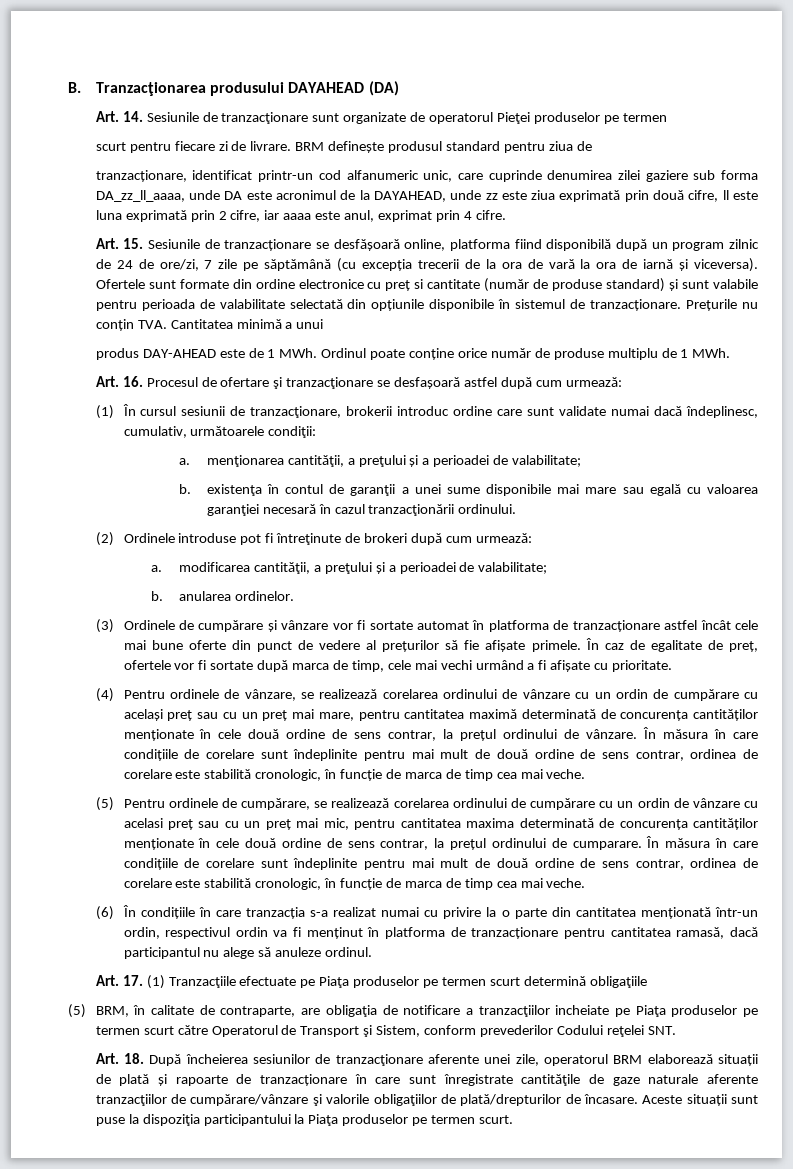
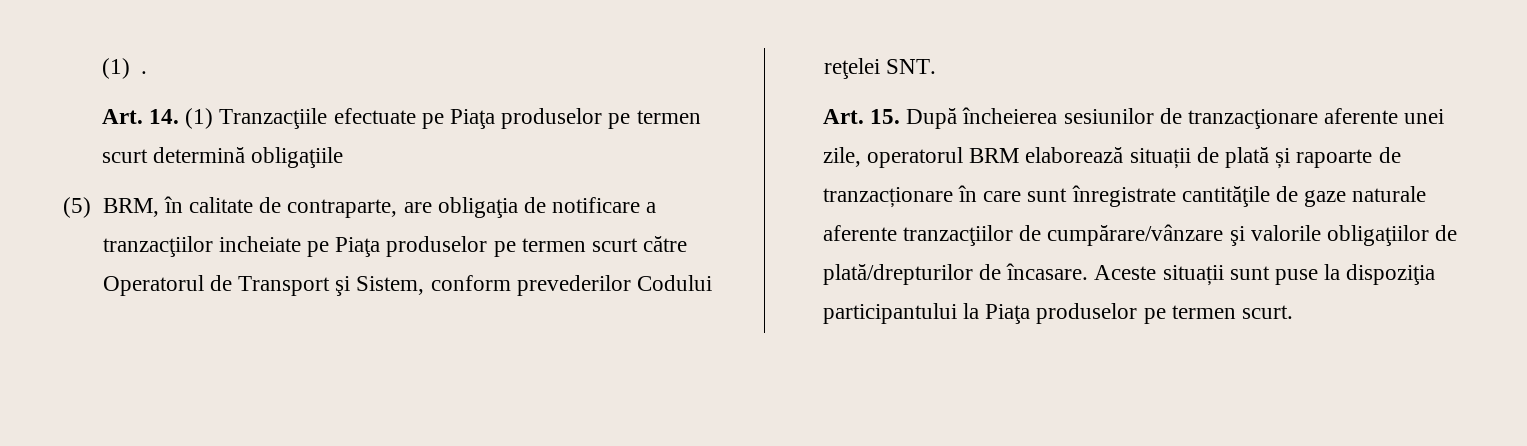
[68,81,399,96] [95,111,667,124] [95,141,592,153] [95,170,759,182] [95,190,759,202] [95,210,506,222] [95,238,759,251] [95,258,759,272] [95,278,759,292] [95,299,759,311] [95,319,324,331] [95,348,731,360] [95,376,622,389] [95,404,758,419] [123,426,317,438] [179,455,582,467] [179,484,758,496] [206,504,517,516] [95,532,532,546] [151,562,548,574] [151,591,294,601] [95,619,758,633] [123,638,758,652] [123,660,673,672] [95,688,759,702] [123,709,759,721] [123,727,759,741] [123,749,758,761] [123,769,586,781] [95,797,758,811] [123,818,758,830] [123,836,759,850] [123,858,758,870] [123,878,586,890] [95,905,759,920] [123,927,758,939] [123,947,373,959] [95,975,143,986] B. Tranzacţionarea produsului DAYAHEAD (DA) // Art. 14. Sesiunile de tranzacţionare sunt organizate de operatorul Pieţei produselor pe termen // scurt pentru fiecare zi de livrare. BRM definește produsul standard pentru ziua de // tranzacționare, identificat printr-un cod alfanumeric unic, care cuprinde denumirea zilei gaziere sub forma DA_zz_ll_aaaa, unde DA este acronimul de la DAYAHEAD, unde zz este ziua exprimată prin două cifre, ll este luna exprimată prin 2 cifre, iar aaaa este anul, exprimat prin 4 cifre. // Art. 15. Sesiunile de tranzacționare se desfășoară online, platforma fiind disponibilă după un program zilnic de 24 de ore/zi, 7 zile pe săptămână (cu excepția trecerii de la ora de vară la ora de iarnă și viceversa). Ofertele sunt formate din ordine electronice cu preț si cantitate (număr de produse standard) și sunt valabile pentru perioada de valabilitate selectată din opțiunile disponibile în sistemul de tranzacționare. Prețurile nu conțin TVA. Cantitatea minimă a unui // produs DAY-AHEAD este de 1 MWh. Ordinul poate conține orice număr de produse multiplu de 1 MWh. // Art. 16. Procesul de ofertare şi tranzacţionare se desfașoară astfel după cum urmează: // (1) În cursul sesiunii de tranzacţionare, brokerii introduc ordine care sunt validate numai dacă îndeplinesc, cumulativ, următoarele condiţii: // a. menţionarea cantităţii, a preţului și a perioadei de valabilitate; // b. existenţa în contul de garanţii a unei sume disponibile mai mare sau egală cu valoarea garanţiei necesară în cazul tranzacţionării ordinului. // (2) Ordinele introduse pot fi întreţinute de brokeri după cum urmează: // a. modificarea cantităţii, a preţului și a perioadei de valabilitate; // b. anularea ordinelor. // (3) Ordinele de cumpărare și vânzare vor fi sortate automat în platforma de tranzacționare astfel încât cele mai bune oferte din punct de vedere al prețurilor să fie afișate primele. În caz de egalitate de preț, ofertele vor fi sortate după marca de timp, cele mai vechi urmând a fi afișate cu prioritate. // (4) Pentru ordinele de vânzare, se realizează corelarea ordinului de vânzare cu un ordin de cumpărare cu același preț sau cu un preț mai mare, pentru cantitatea maximă determinată de concurența cantităților menționate în cele două ordine de sens contrar, la prețul ordinului de vânzare. În măsura în care condițiile de corelare sunt îndeplinite pentru mai mult de două ordine de sens contrar, ordinea de corelare este stabilită cronologic, în funcție de marca de timp cea mai veche. // (5) Pentru ordinele de cumpărare, se realizează corelarea ordinului de cumpărare cu un ordin de vânzare cu acelasi preț sau cu un preț mai mic, pentru cantitatea maxima determinată de concurența cantităților menționate în cele două ordine de sens contrar, la prețul ordinului de cumparare. În măsura în care condițiile de corelare sunt îndeplinite pentru mai mult de două ordine de sens contrar, ordinea de corelare este stabilită cronologic, în funcție de marca de timp cea mai veche. // (6) În condițiile în care tranzacția s-a realizat numai cu privire la o parte din cantitatea menționată într-un ordin, respectivul ordin va fi menținut în platforma de tranzacționare pentru cantitatea ramasă, dacă participantul nu alege să anuleze ordinul. // Art. 17. -> [101,58,148,79] [101,109,179,124] (1) . // Art. 14.
[124,1053,145,1064] 18. -> [869,109,900,124] 15.

